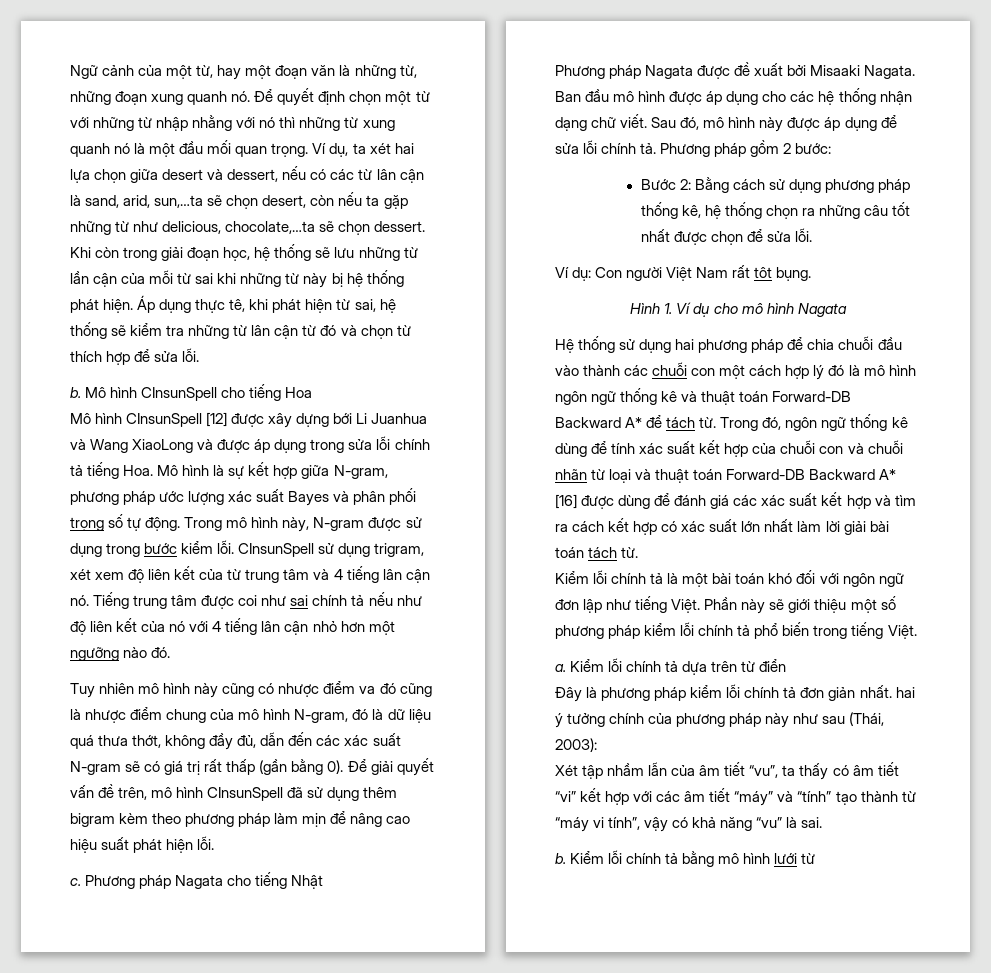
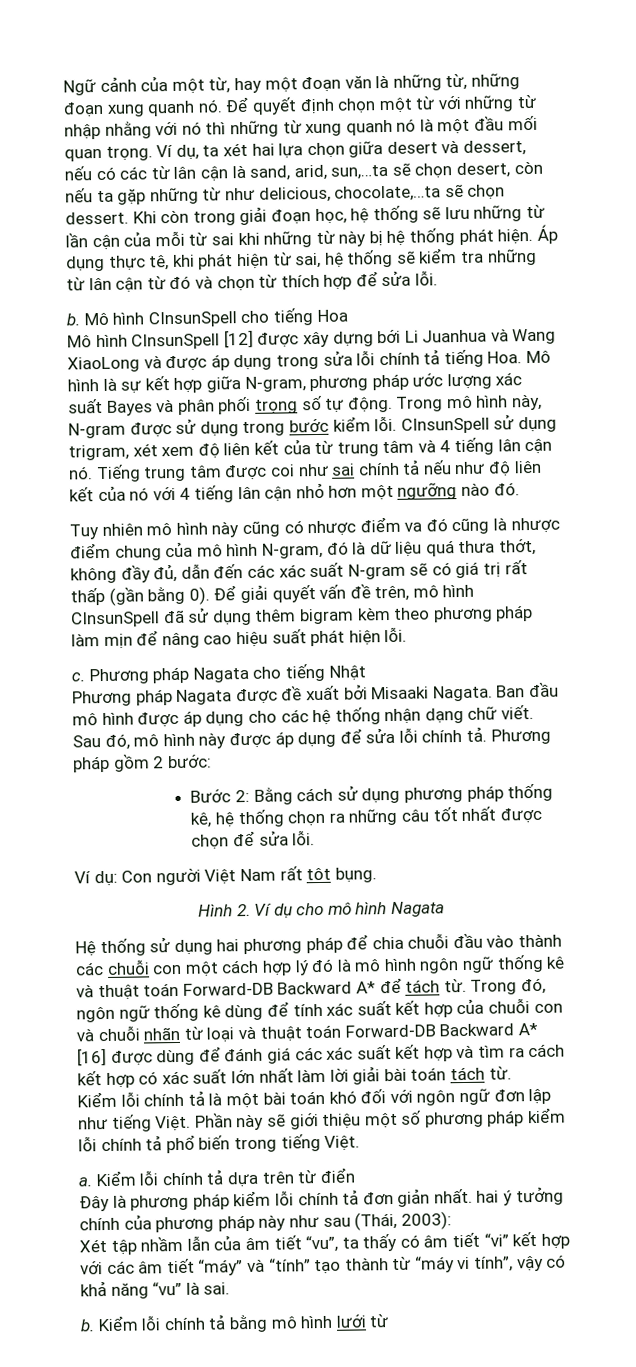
[664,303,673,314] 1. -> [236,903,251,917] 2.

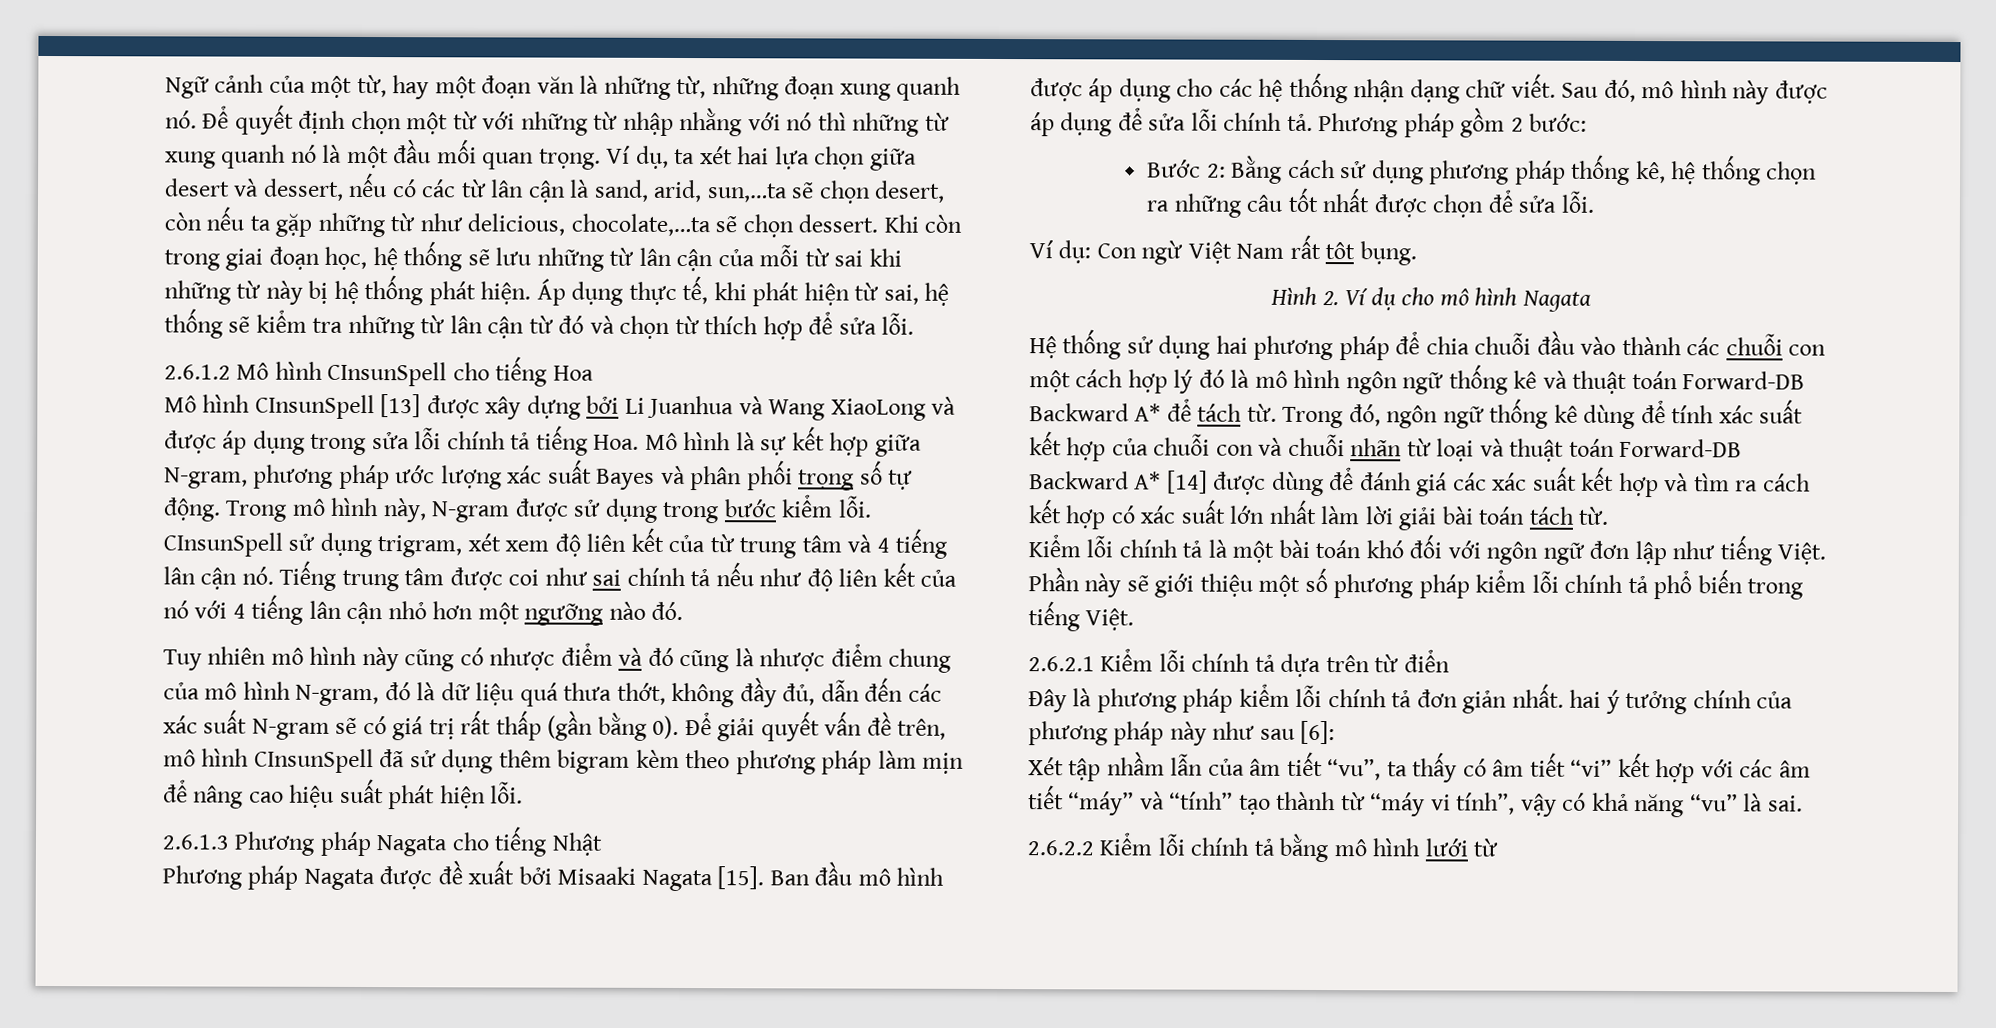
[239,206,268,226] giải -> [225,248,264,271] giai
[65,233,88,248] lần -> [638,247,672,266] lân
[149,255,170,271] tê, -> [682,276,709,305] tế,
[66,313,80,326] b. -> [164,364,231,380] 2.6.1.2
[223,329,254,349] [12] -> [380,394,422,418] [13]
[377,329,402,344] bới -> [586,395,620,414] bởi
[404,522,423,532] va -> [618,647,644,666] và
[71,672,85,682] c. -> [162,834,229,850] 2.6.1.3
[432,685,493,702] Nagata. -> [641,866,765,892] Nagata [15].
[155,868,201,886] người -> [1141,240,1184,265] ngừ
[77,1047,107,1067] [16] -> [1166,470,1208,494] [14]
[78,1177,92,1187] a. -> [1028,656,1095,672] 2.6.2.1
[354,1211,452,1231] (Thái, 2003): -> [1300,720,1336,745] [6]:
[80,1319,95,1332] b. -> [1027,840,1094,856] 2.6.2.2

